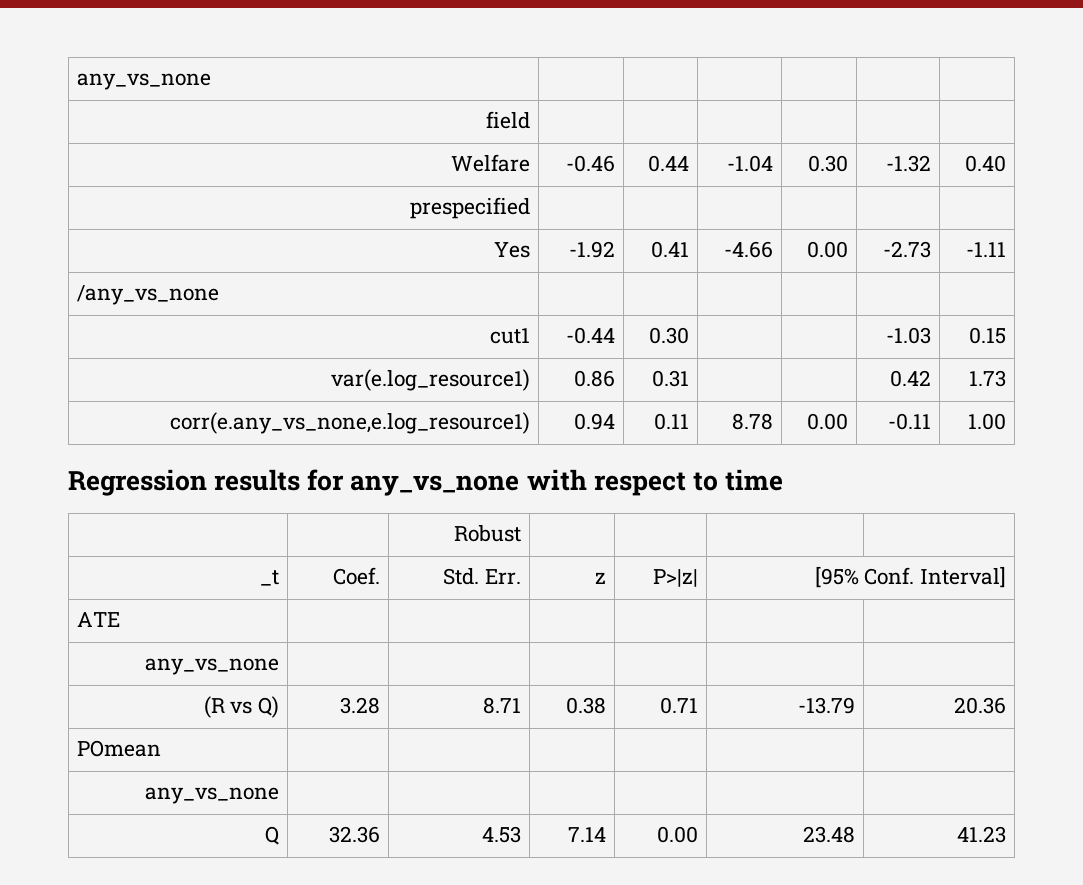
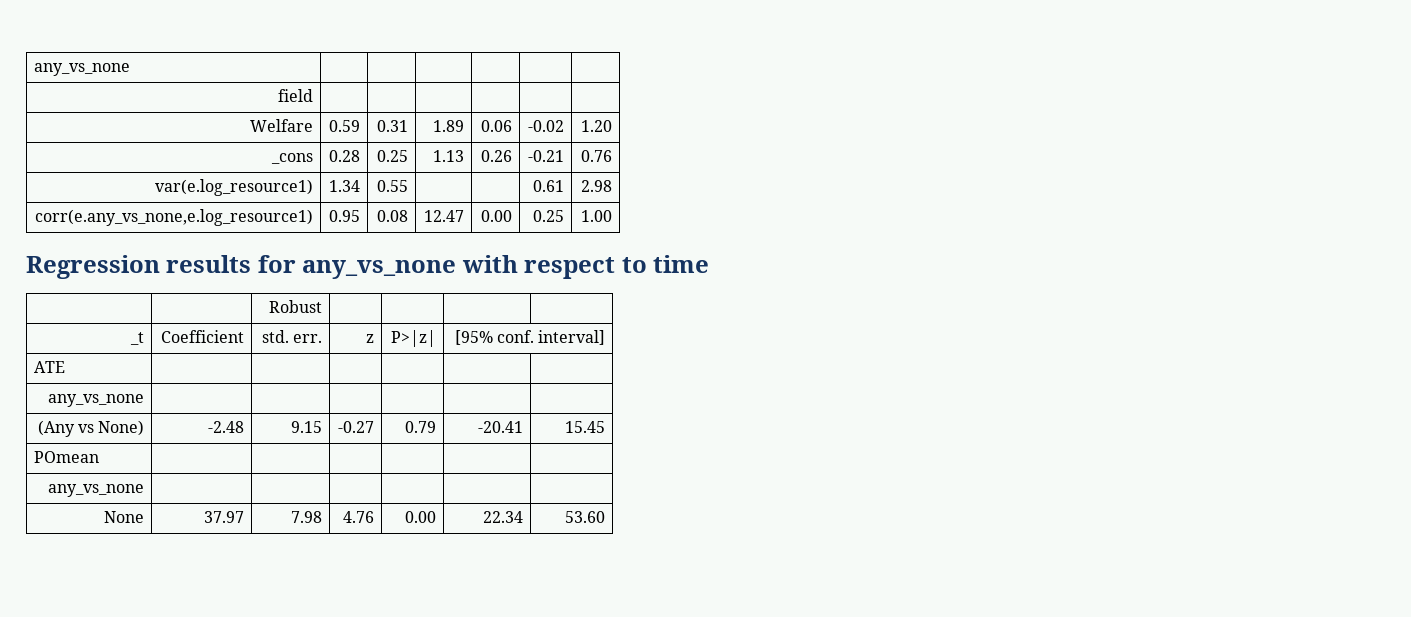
[566,155,616,172] [648,155,690,172] [727,155,774,172] [808,155,849,172] [886,155,932,172] [965,155,1007,172] [410,197,531,219] [494,242,531,258] [569,241,616,258] [651,241,690,258] [724,241,774,258] [807,241,849,258] [883,241,932,258] [966,242,1007,257] [76,285,219,305] [490,328,531,344] [566,327,616,344] [649,327,690,344] [886,327,932,344] [969,327,1007,344] [331,369,531,391] [574,370,616,387] [652,370,690,387] [890,370,932,387] [969,370,1007,387] [170,412,531,434] [574,413,616,430] [654,413,690,430] [732,413,774,430] [807,413,849,430] [888,413,932,430] -0.46 | 0.44 | -1.04 | 0.30 | -1.32 | 0.40 // prespecified | | | | | | // Yes | -1.92 | 0.41 | -4.66 | 0.00 | -2.73 | -1.11 // /any_vs_none | | | | | | // cut1 | -0.44 | 0.30 | | | -1.03 | 0.15 // var(e.log_resource1) | 0.86 | 0.31 | | | 0.42 | 1.73 // corr(e.any_vs_none,e.log_resource1) | 0.94 | 0.11 | 8.78 | 0.00 | -0.11 -> [329,120,361,132] [377,120,409,132] [433,120,465,132] [481,120,513,132] [528,120,565,132] [581,120,613,132] [271,153,314,164] [329,150,361,162] [377,150,409,162] [433,150,465,162] [481,150,513,162] [528,150,565,162] [581,150,613,162] [155,179,314,196] [329,180,361,192] [377,180,409,192] [533,180,565,192] [581,180,613,192] [35,209,314,226] [329,210,361,222] [377,210,409,222] [424,210,465,222] [481,210,513,222] [533,210,565,222] 0.59 | 0.31 | 1.89 | 0.06 | -0.02 | 1.20 // _cons | 0.28 | 0.25 | 1.13 | 0.26 | -0.21 | 0.76 // var(e.log_resource1) | 1.34 | 0.55 | | | 0.61 | 2.98 // corr(e.any_vs_none,e.log_resource1) | 0.95 | 0.08 | 12.47 | 0.00 | 0.25
[333,567,381,585] [443,568,522,585] Coef. | Std. Err. -> [161,330,245,343] [261,330,323,343] Coefficient | std. err.
[864,566,1007,588] Conf. Interval] -> [496,330,606,345] conf. interval]
[203,696,280,718] [340,697,381,714] [483,697,522,714] [566,697,607,714] [660,697,699,714] [798,697,856,714] [954,697,1007,714] [76,740,161,757] [145,787,280,804] [265,826,280,845] [329,826,381,843] [482,826,522,843] [568,827,607,842] [657,826,699,843] [803,826,856,843] [957,826,1007,843] (R vs Q) | 3.28 | 8.71 | 0.38 | 0.71 | -13.79 | 20.36 // POmean | | | | | | // any_vs_none | | | | | | // Q | 32.36 | 4.53 | 7.14 | 0.00 | 23.48 | 41.23 -> [37,420,145,437] [208,421,245,433] [291,421,323,433] [338,421,375,433] [405,421,437,433] [478,421,524,433] [565,421,606,433] [33,451,99,463] [48,484,145,497] [104,511,145,523] [204,511,245,523] [291,511,323,523] [343,511,375,523] [405,511,437,523] [483,511,524,523] [565,511,606,523] (Any vs None) | -2.48 | 9.15 | -0.27 | 0.79 | -20.41 | 15.45 // POmean | | | | | | // any_vs_none | | | | | | // None | 37.97 | 7.98 | 4.76 | 0.00 | 22.34 | 53.60

